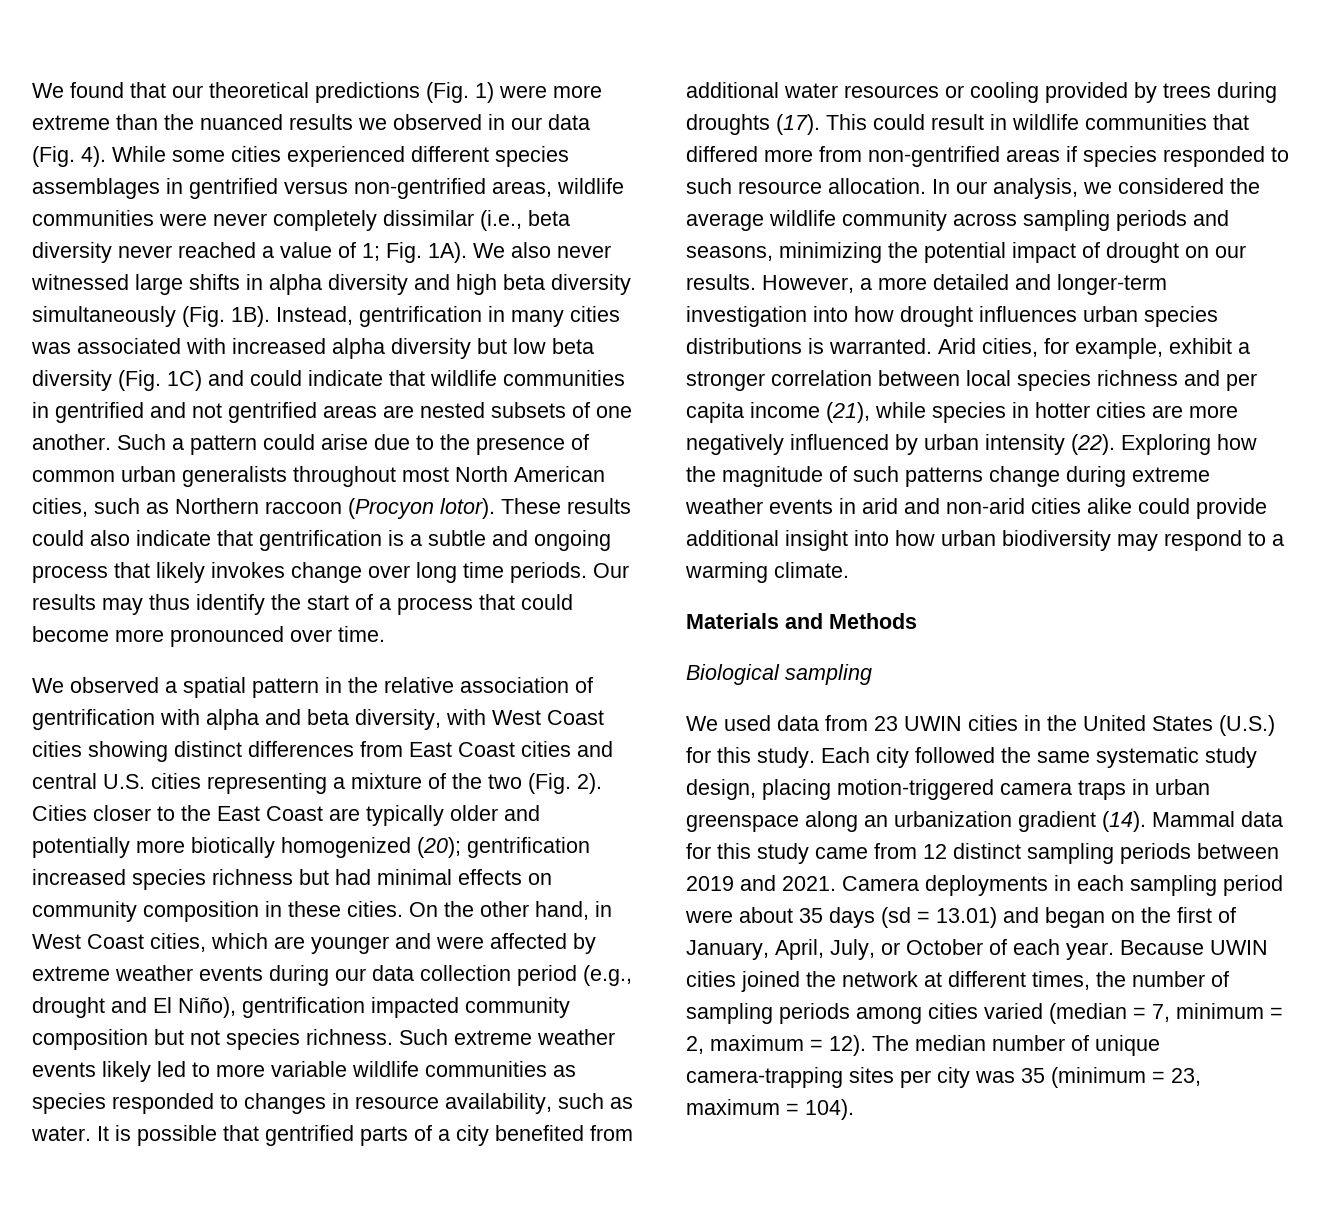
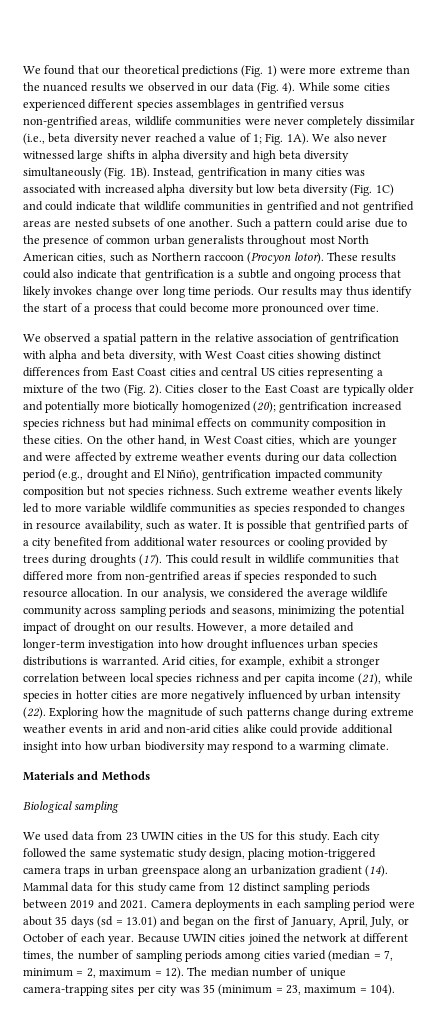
[103,774,145,789] U.S. -> [260,368,275,376] US
[1083,715,1275,736] United States (U.S.) -> [240,832,255,840] US

